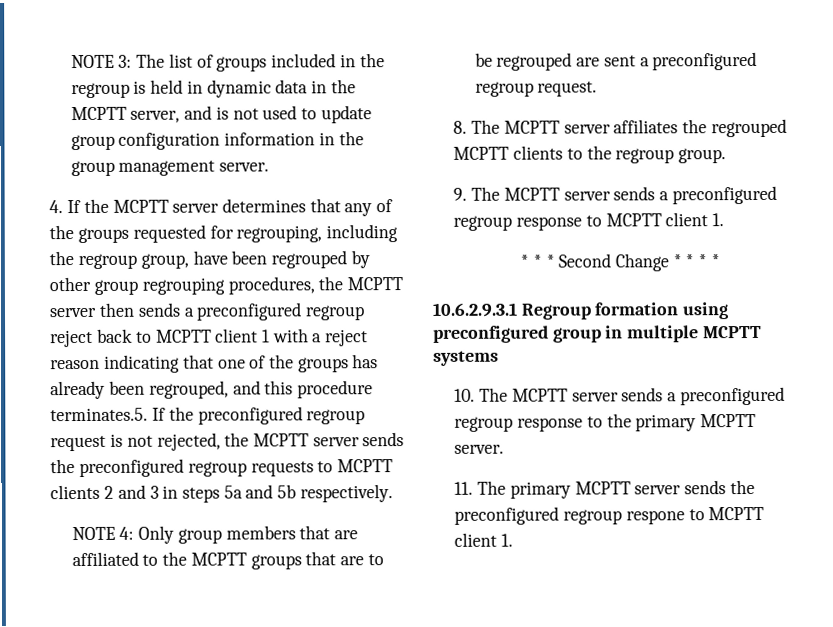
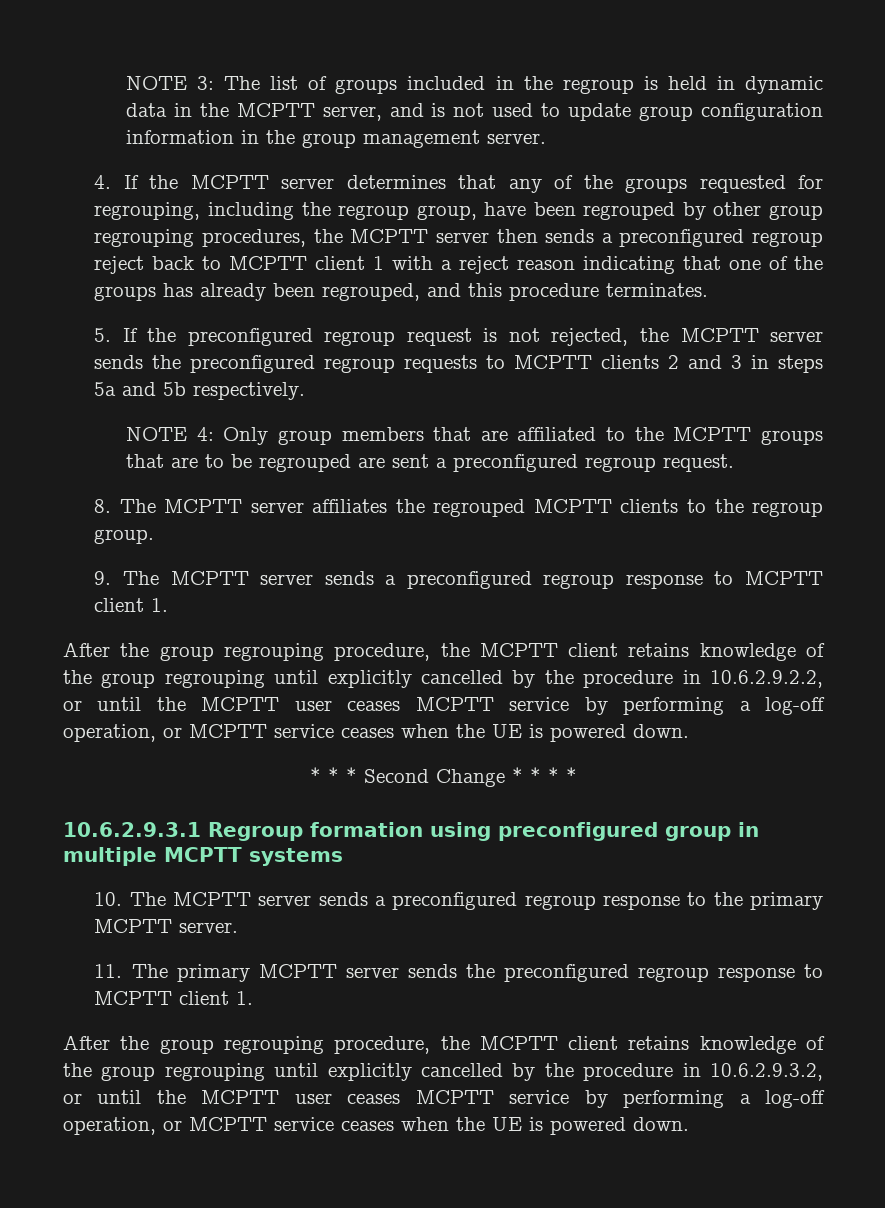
[50,407,149,422] terminates.5. -> [606,283,709,297] [94,328,112,342] terminates. // 5.
(724, 220) none -> [63,642,825,661] [63,670,823,688] [63,697,826,715] [63,724,689,742] // After the group regrouping procedure, the MCPTT client retains knowledge of the group regrouping until explicitly cancelled by the procedure in 10.6.2.9.2.2, or until the MCPTT user ceases MCPTT service by performing a log-off operation, or MCPTT service ceases when the UE is powered down.
[625,506,765,525] [454,532,514,547] respone to MCPTT client 1. -> [717,964,823,982] [94,991,254,1005] [63,1035,825,1054] [63,1063,823,1081] [63,1090,826,1108] [63,1117,689,1135] response to MCPTT client 1. // After the group regrouping procedure, the MCPTT client retains knowledge of the group regrouping until explicitly cancelled by the procedure in 10.6.2.9.3.2, or until the MCPTT user ceases MCPTT service by performing a log-off operation, or MCPTT service ceases when the UE is powered down.

